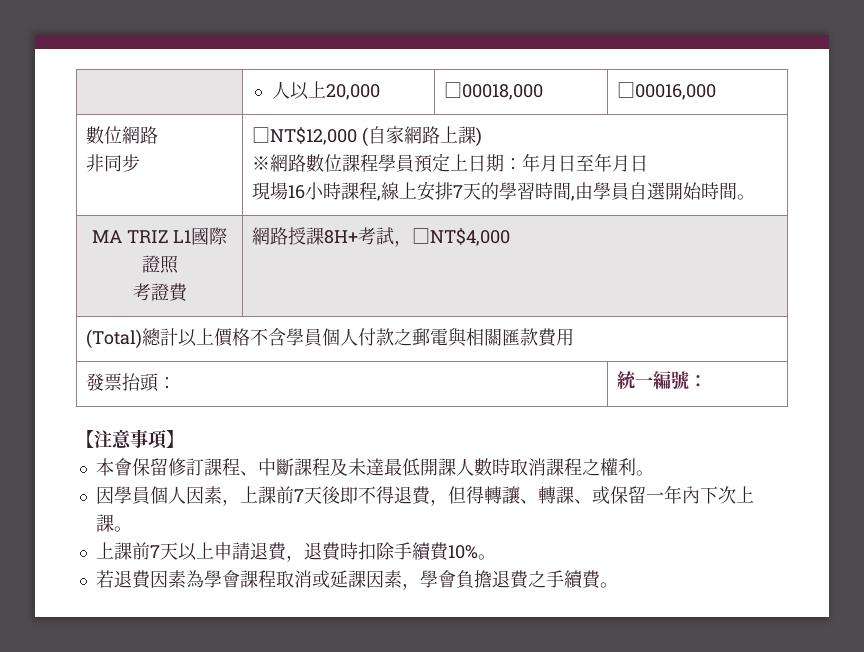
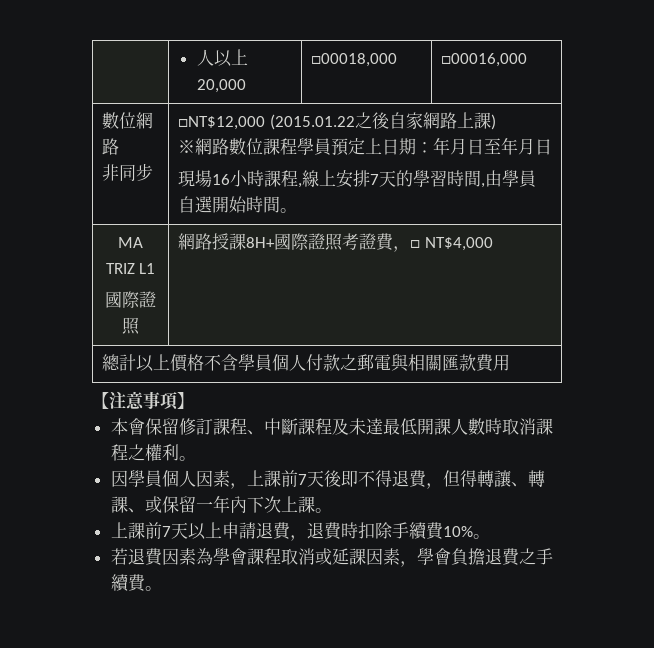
[361,127,368,147] ( -> [269,112,390,130] (2015.01.22之後
[191,227,228,245] [141,255,179,274] [132,283,188,302] 國際證照 // 考證費 -> [105,291,156,308] [122,317,140,335] // 國際證照
[357,227,510,247] [85,329,142,349] 考試，□NT$4,000 // (Total) -> [273,233,493,252] 國際證照考證費，□ NT$4,000 //
[85,373,176,392] [616,371,707,389] // 發票抬頭： | 統一編號： -> (510, 362) none

